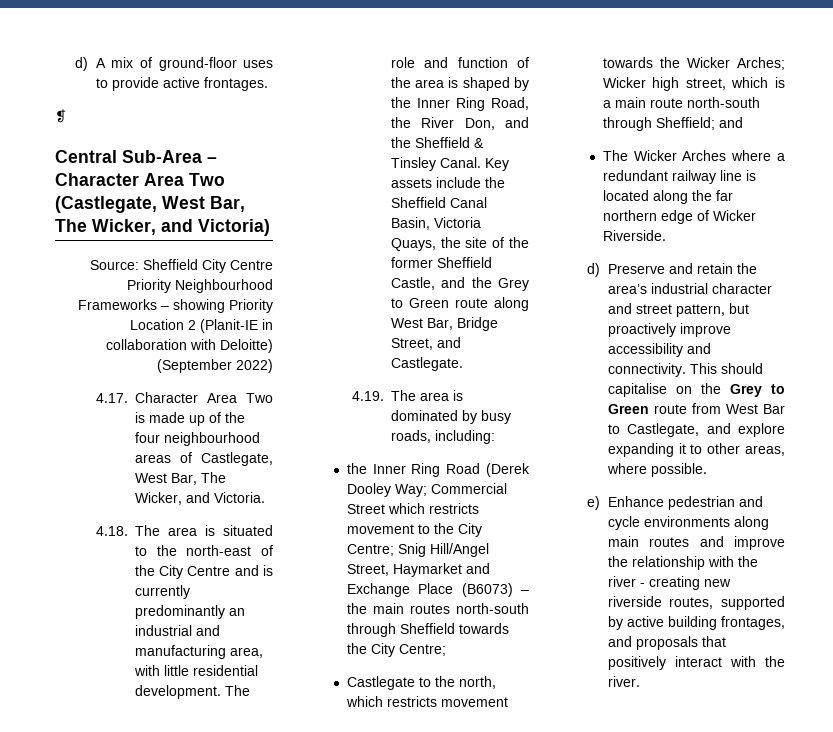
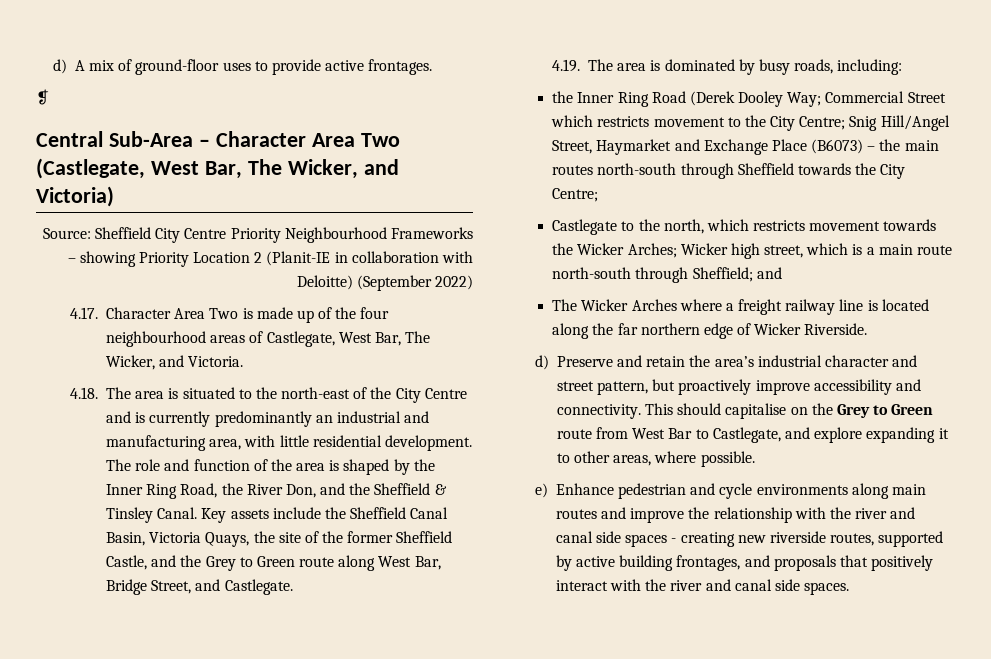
[602,170,668,181] redundant -> [738,299,783,315] freight
(636, 581) none -> [890,507,916,519] [555,531,668,547] and canal side spaces
[607,676,640,687] river. -> [670,579,850,595] river and canal side spaces.

